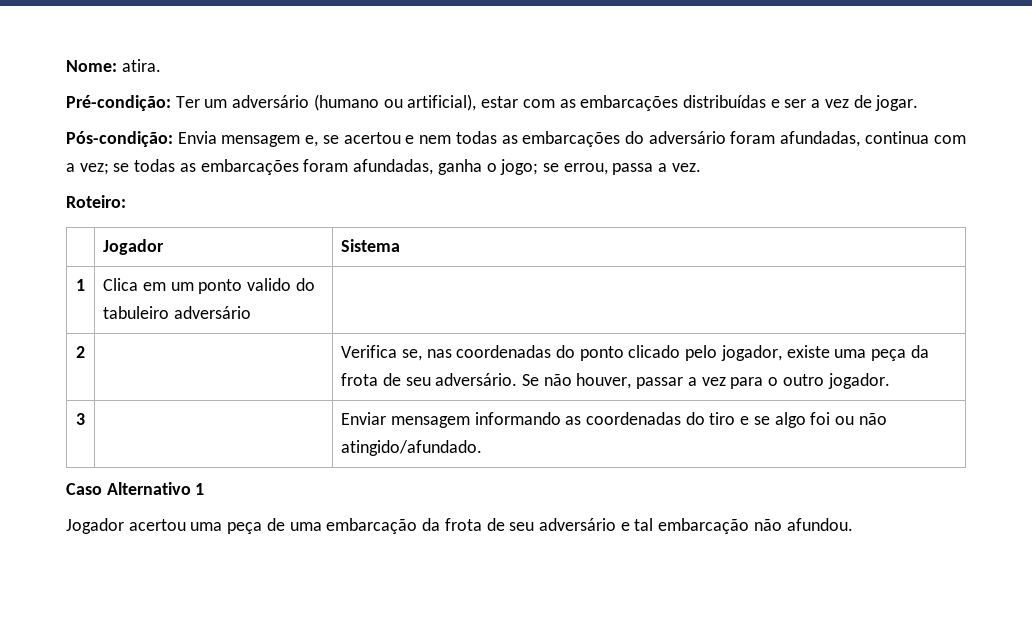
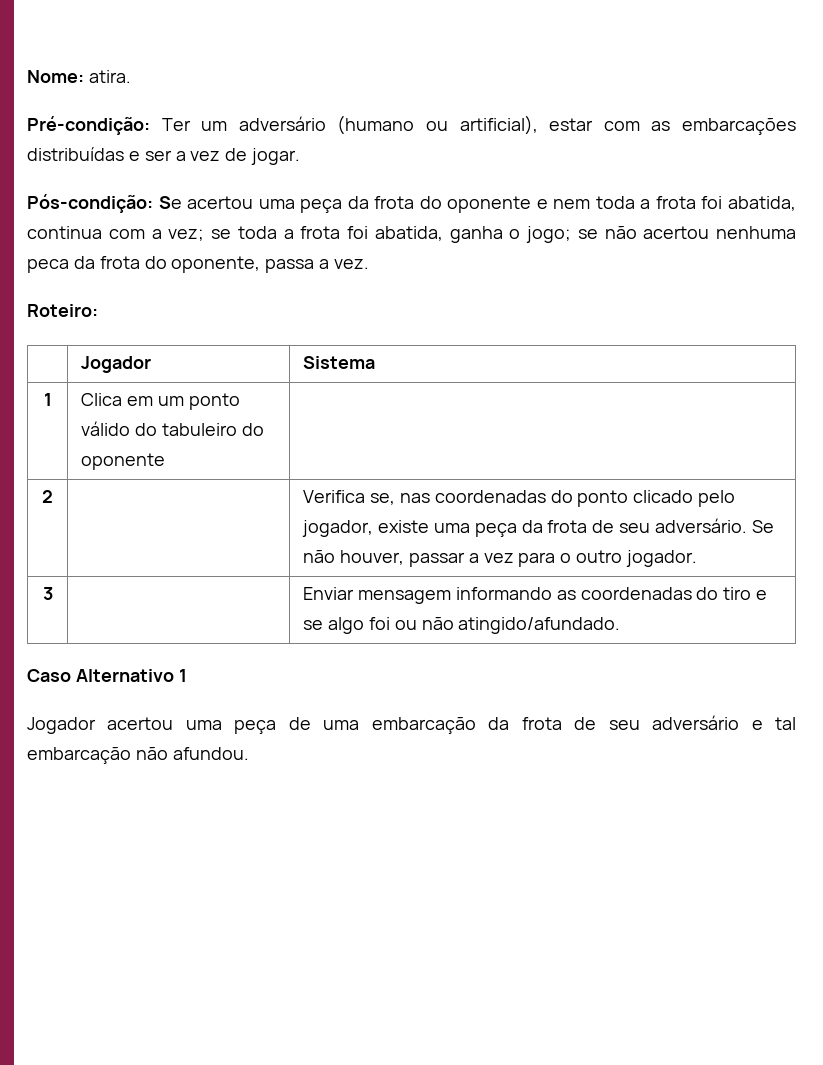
[177,131,861,147] Envia mensagem e, se acertou e nem todas as embarcações do adversário foram afundadas, -> [158,196,796,213] Se acertou uma peça da frota do oponente e nem toda a frota foi abatida,
[134,159,608,175] todas as embarcações foram afundadas, ganha o jogo; se errou, -> [237,226,796,243] [27,256,261,273] toda a frota foi abatida, ganha o jogo; se não acertou nenhuma peca da frota do oponente,
[247,278,292,291] valido -> [81,421,131,436] válido
[173,306,251,319] adversário -> [241,423,264,436] [81,453,166,470] do oponente

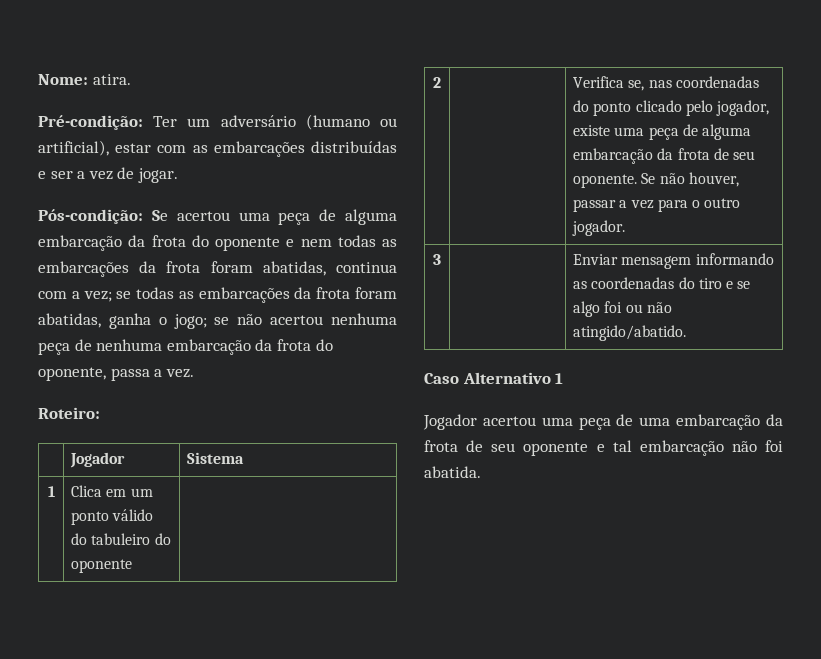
(343, 206) none -> [319,209,397,225] [38,235,122,251] de alguma embarcação
[595,196,796,211] toda a frota foi abatida, -> [337,235,397,247] [38,261,326,277] todas as embarcações da frota foram abatidas,
[237,226,443,241] toda a frota foi abatida, -> [136,287,397,303] [38,313,101,328] todas as embarcações da frota foram abatidas,
[27,259,69,273] peca -> [38,339,251,355] peça de nenhuma embarcação
[521,518,748,533] da frota de seu adversário. -> [682,124,751,140] [573,148,755,164] [573,174,638,188] de alguma embarcação da frota de seu oponente.
[458,617,621,634] atingido/afundado. -> [573,325,687,341] atingido/abatido.
[652,715,740,730] adversário -> [523,442,589,456] oponente
[172,747,249,760] afundou. -> [765,440,783,452] [424,466,481,478] foi abatida.

